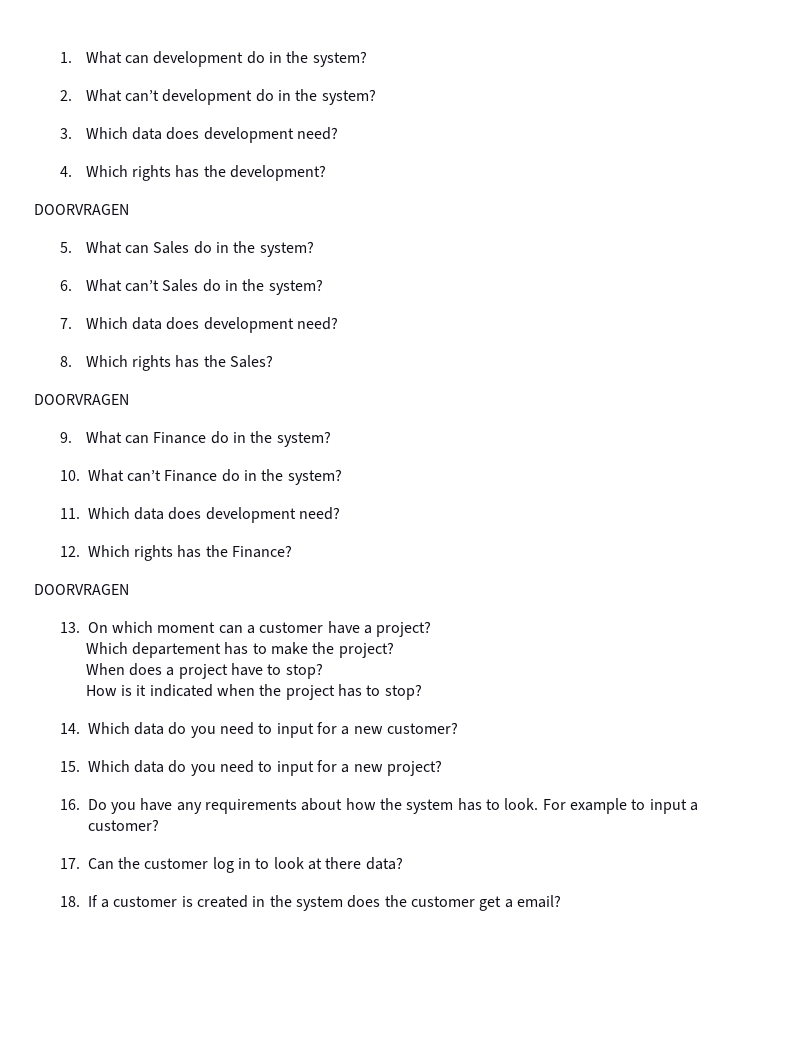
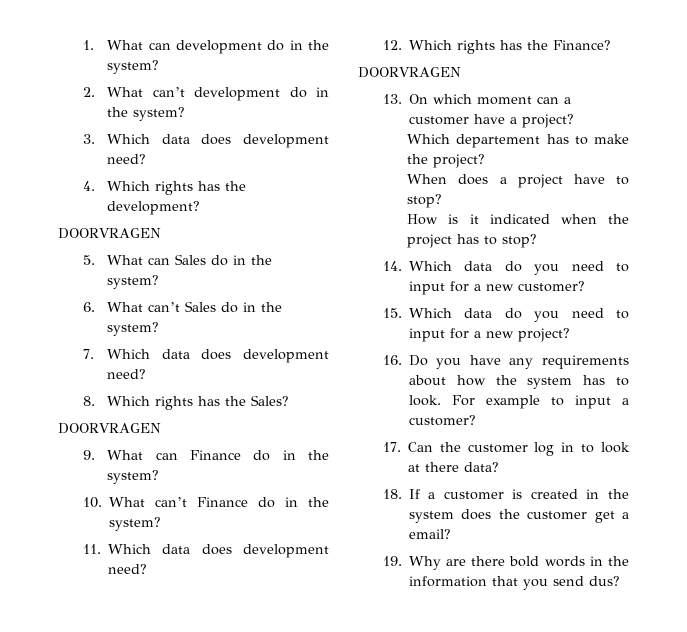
(561, 901) none -> [382,556,629,570] [408,576,620,590] // 19. Why are there bold words in the information that you send dus?

